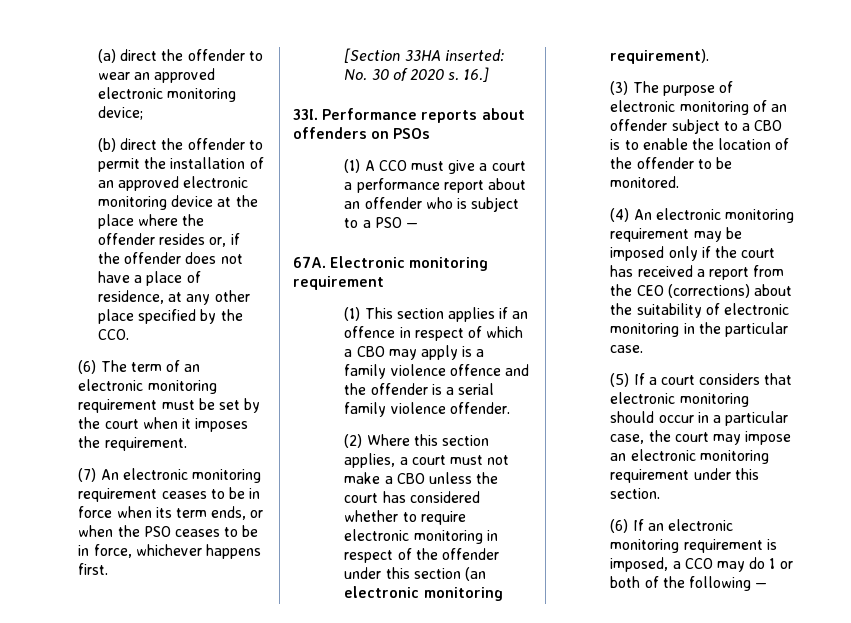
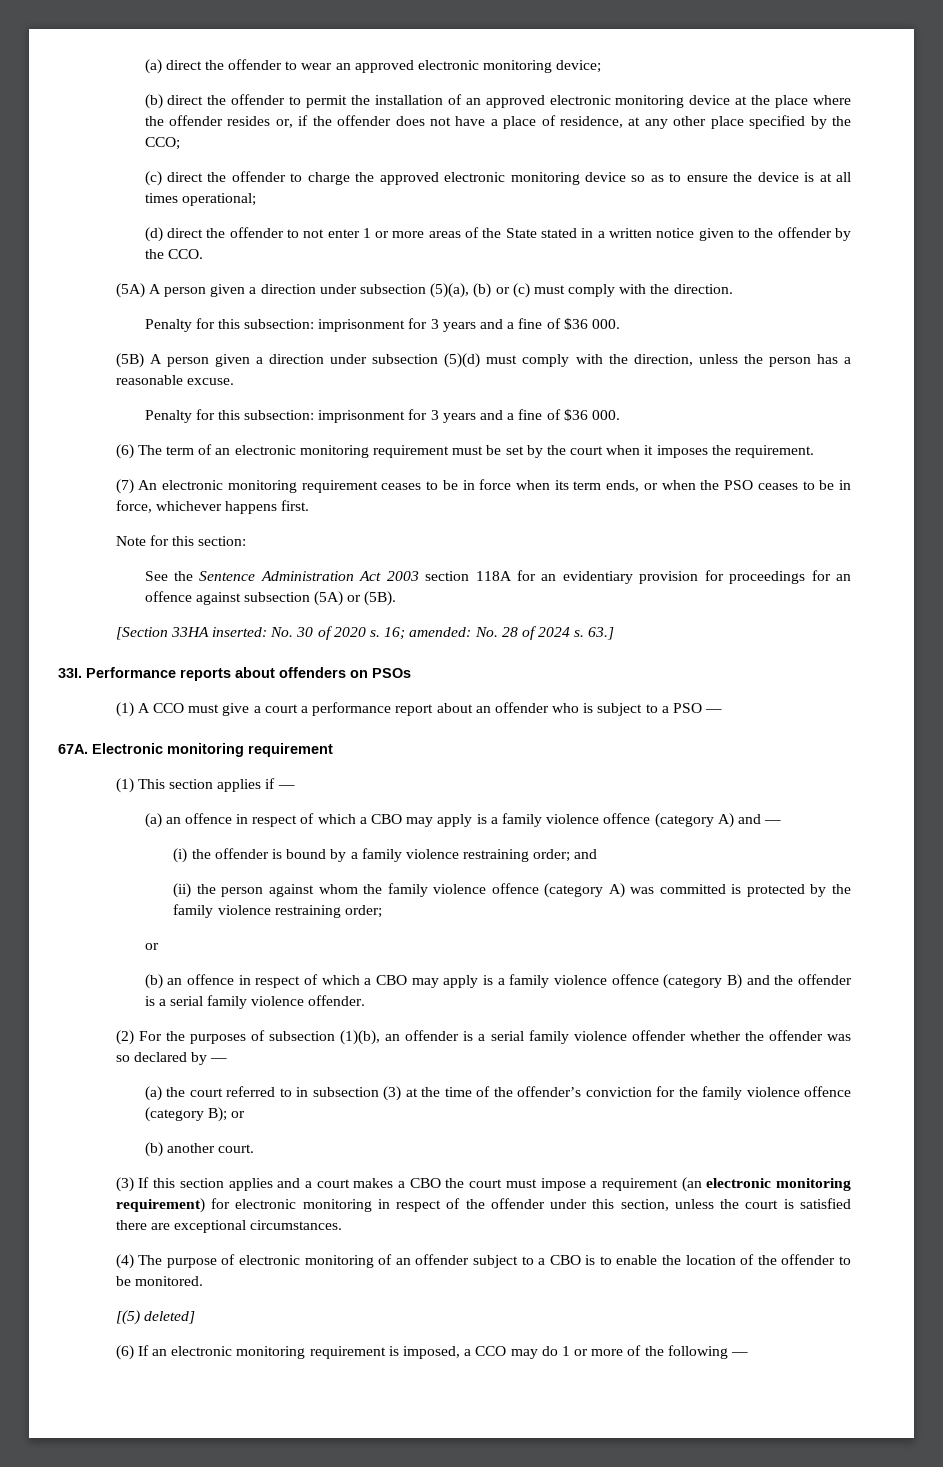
[98,329,130,340] CCO. -> [144,137,180,150] [144,171,851,186] [144,193,256,206] [144,227,851,242] [144,249,203,259] [115,283,733,298] [144,318,620,332] [115,353,852,368] [115,375,234,385] [144,409,620,423] CCO; // (c) direct the offender to charge the approved electronic monitoring device so as to ensure the device is at all times operational; // (d) direct the offender to not enter 1 or more areas of the State stated in a written notice given to the offender by the CCO. // (5A) A person given a direction under subsection (5)(a), (b) or (c) must comply with the direction. // Penalty for this subsection: imprisonment for 3 years and a fine of $36 000. // (5B) A person given a direction under subsection (5)(d) must comply with the direction, unless the person has a reasonable excuse. // Penalty for this subsection: imprisonment for 3 years and a fine of $36 000.
(109, 569) none -> [115,535,247,546] [144,570,851,584] [144,591,397,606] // Note for this section: // See the Sentence Administration Act 2003 section 118A for an evidentiary provision for proceedings for an offence against subsection (5A) or (5B).
[463,67,490,82] 16.] -> [384,626,615,640] 16; amended: No. 28 of 2024 s. 63.]
(509, 313) none -> [277,785,295,789] [144,813,162,828] — // (a)
(501, 370) none -> [654,813,782,828] [173,848,598,863] [173,883,852,898] [173,904,382,918] [144,943,159,950] [144,974,742,989] (category A) and — // (i) the offender is bound by a family violence restraining order; and // (ii) the person against whom the family violence offence (category A) was committed is protected by the family violence restraining order; // or // (b) an offence in respect of which a CBO may apply is a family violence offence (category B)
[366,434,489,446] [344,453,510,468] [344,472,499,484] [344,491,480,503] [344,510,466,525] Where this section applies, a court must not make a CBO unless the court has considered whether to require -> [138,1030,852,1045] [115,1052,228,1065] [144,1086,851,1101] [144,1107,245,1122] [144,1142,254,1157] [115,1177,851,1192] [115,1198,230,1213] For the purposes of subsection (1)(b), an offender is a serial family violence offender whether the offender was so declared by — // (a) the court referred to in subsection (3) at the time of the offender’s conviction for the family violence offence (category B); or // (b) another court. // (3) If this section applies and a court makes a CBO the court must impose a requirement (an electronic monitoring requirement) for
[413,567,486,581] [344,586,503,601] [610,49,710,64] [610,81,629,95] section (an electronic monitoring requirement). // (3) -> [620,1198,852,1211] [115,1220,343,1233] [115,1254,134,1269] section, unless the court is satisfied there are exceptional circumstances. // (4)
[610,208,794,223] [610,227,742,242] [610,246,776,261] [610,265,785,280] [610,284,792,298] [610,303,789,318] [610,322,788,337] [610,345,644,353] [610,373,793,387] [610,392,749,407] [610,411,789,426] [610,430,792,445] [610,449,769,464] [610,468,759,483] [610,488,661,499] (4) An electronic monitoring requirement may be imposed only if the court has received a report from the CEO (corrections) about the suitability of electronic monitoring in the particular case. // (5) If a court considers that electronic monitoring should occur in a particular case, the court may impose an electronic monitoring requirement under this section. -> [115,1310,195,1325] [(5) deleted]
[610,576,641,588] both -> [591,1349,624,1356] more

